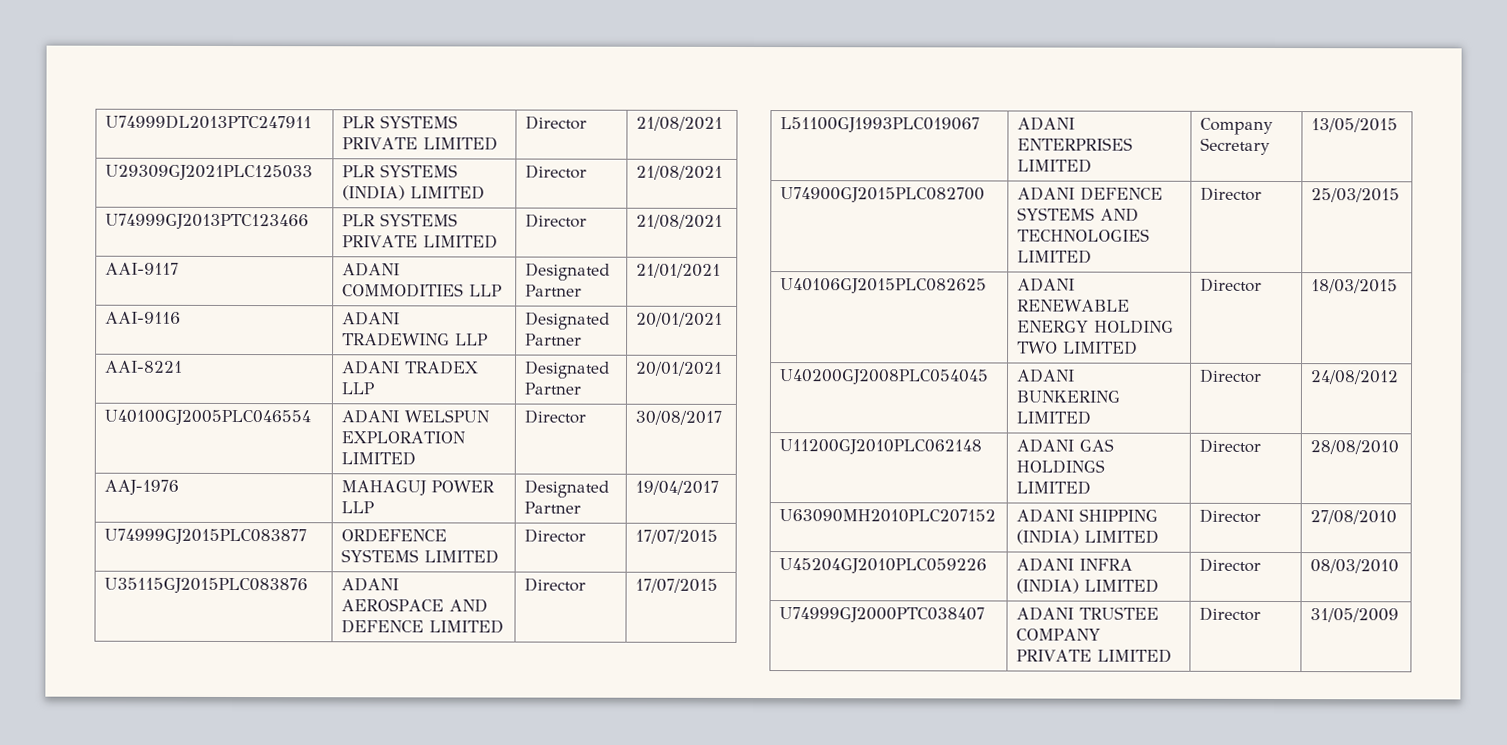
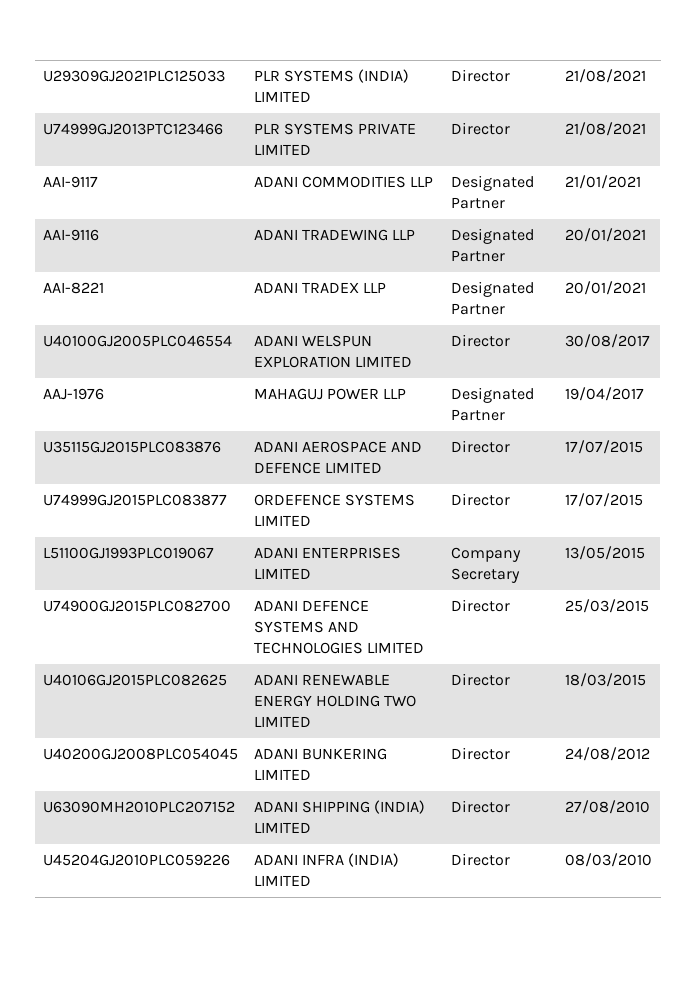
[105,114,313,130] [342,115,459,129] [342,136,499,151] [525,115,588,130] [636,116,724,131] U74999DL2013PTC247911 | PLR SYSTEMS PRIVATE LIMITED | Director | 21/08/2021 // -> (42, 76) none
[104,528,308,545] [341,528,448,543] [341,549,500,564] [524,528,587,543] [635,529,719,544] [104,577,309,594] [341,577,400,592] [341,598,489,613] [341,619,425,634] U74999GJ2015PLC083877 | ORDEFENCE SYSTEMS LIMITED | Director | 17/07/2015 // U35115GJ2015PLC083876 | ADANI AEROSPACE AND DEFENCE -> [42,441,221,453] [253,441,423,453] [253,462,383,474] [450,440,510,453] [564,440,643,454] [42,494,227,506] [253,494,416,506] U35115GJ2015PLC083876 | ADANI AEROSPACE AND DEFENCE LIMITED | Director | 17/07/2015 // U74999GJ2015PLC083877 | ORDEFENCE SYSTEMS
[779,439,983,455] [1016,438,1115,453] [1016,459,1106,474] [1016,480,1092,495] [1199,438,1262,453] [1310,440,1400,455] // U11200GJ2010PLC062148 | ADANI GAS HOLDINGS LIMITED | Director | 28/08/2010 -> (650, 754) none
[779,607,986,623] [1016,606,1160,621] [1016,628,1102,641] [1016,648,1173,663] [1199,606,1262,621] [1310,608,1400,623] // U74999GJ2000PTC038407 | ADANI TRUSTEE COMPANY PRIVATE LIMITED | Director | 31/05/2009 -> (652, 860) none

